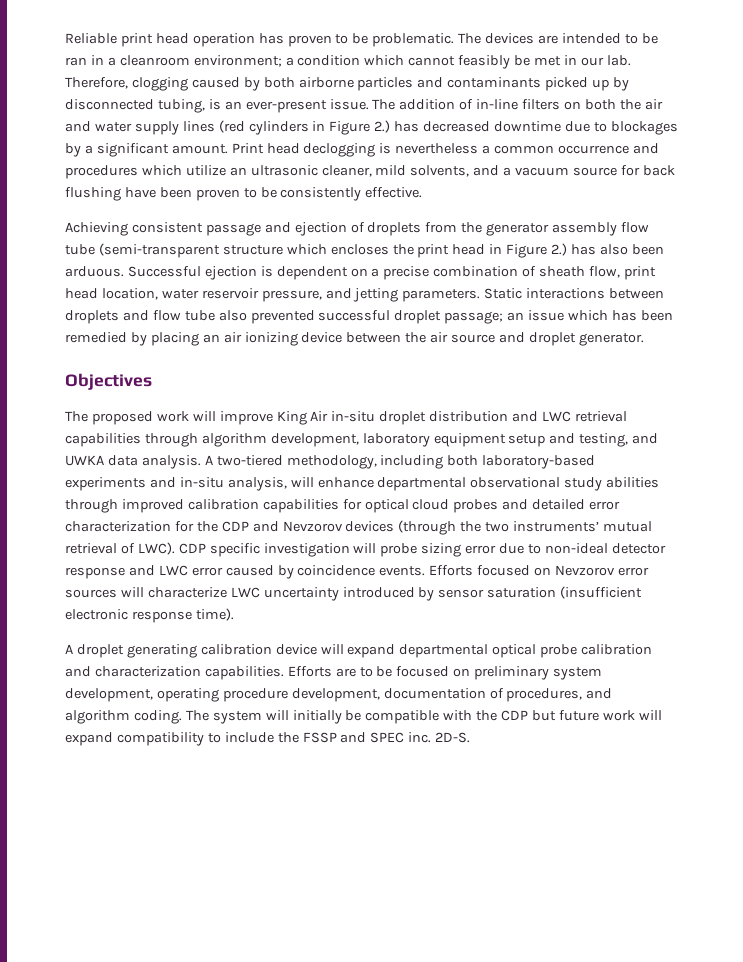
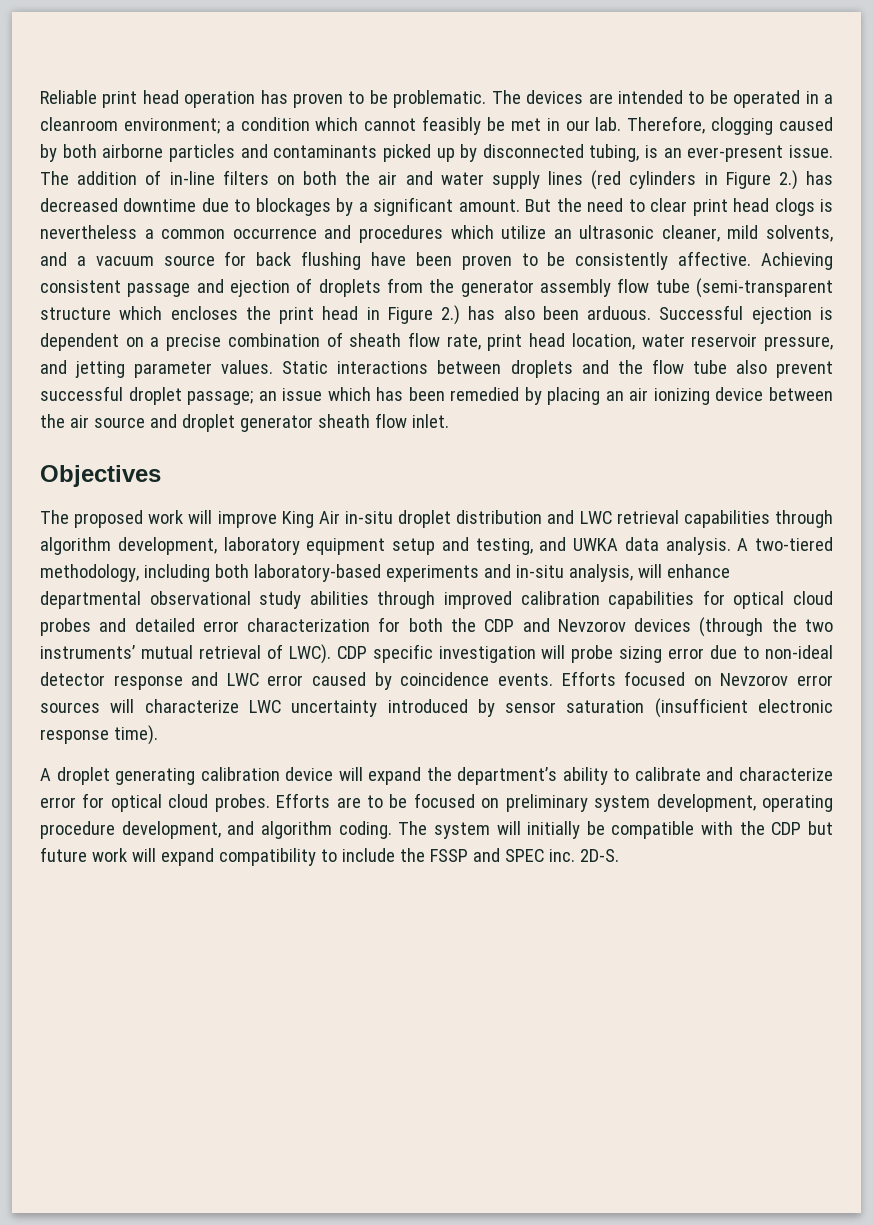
[65,57,87,66] ran -> [733,90,801,108] operated
[231,143,376,157] Print head declogging -> [525,198,815,216] But the need to clear print head clogs
[365,187,423,198] effective. // -> [678,251,752,266] affective.
[589,266,621,278] flow, -> [408,332,481,350] flow rate,
[402,289,481,302] parameters. -> [134,360,274,378] parameter values.
(149, 315) none -> [617,360,643,374] the
[250,310,315,324] prevented -> [776,361,834,378] prevent
[578,333,644,346] generator. -> [239,413,449,432] generator sheath flow inlet.
(194, 526) none -> [408,618,443,632] both
[399,644,653,658] [65,666,284,680] departmental optical probe calibration and characterization capabilities. -> [426,767,834,785] [40,793,270,812] the department’s ability to calibrate and characterize error for optical cloud probes.
[383,688,583,702] documentation of procedures, -> (221, 830) none

